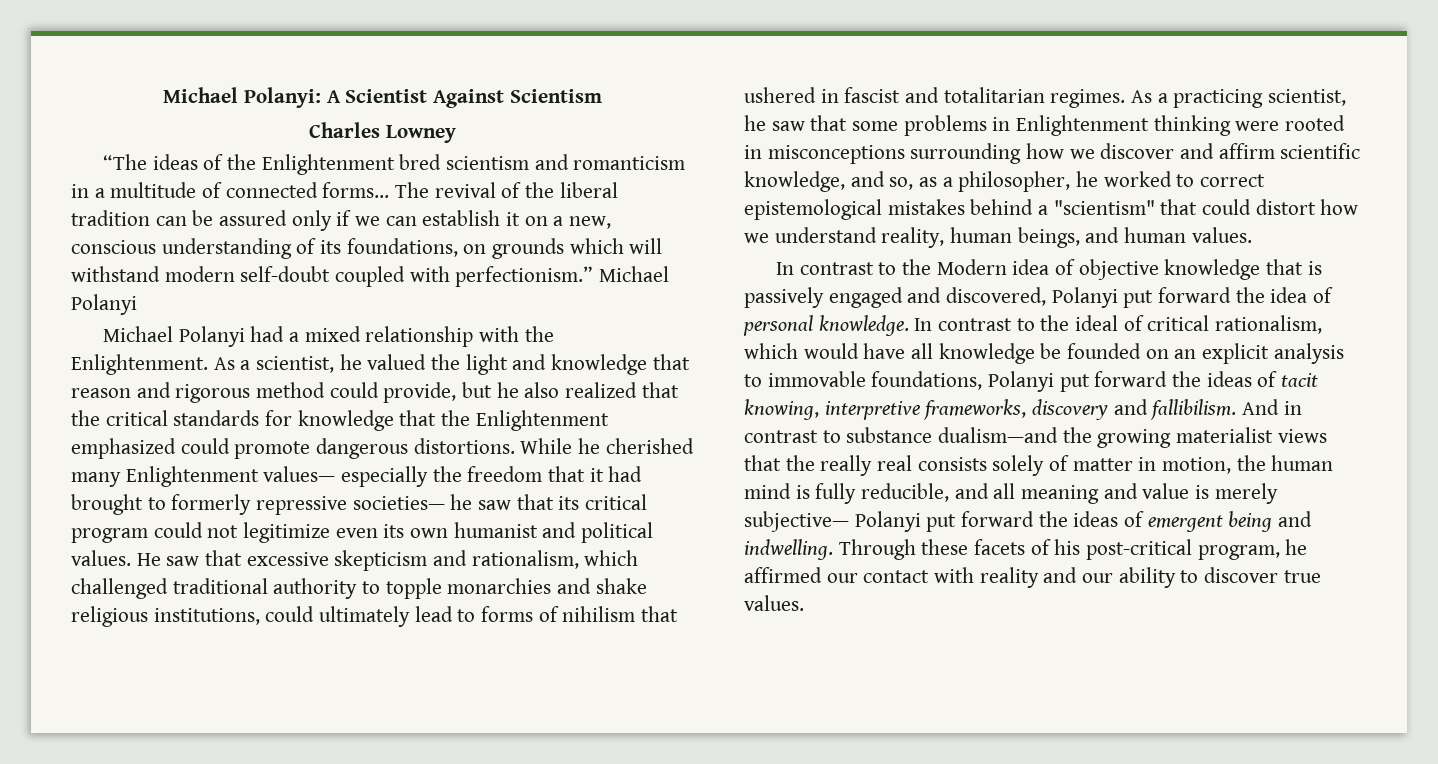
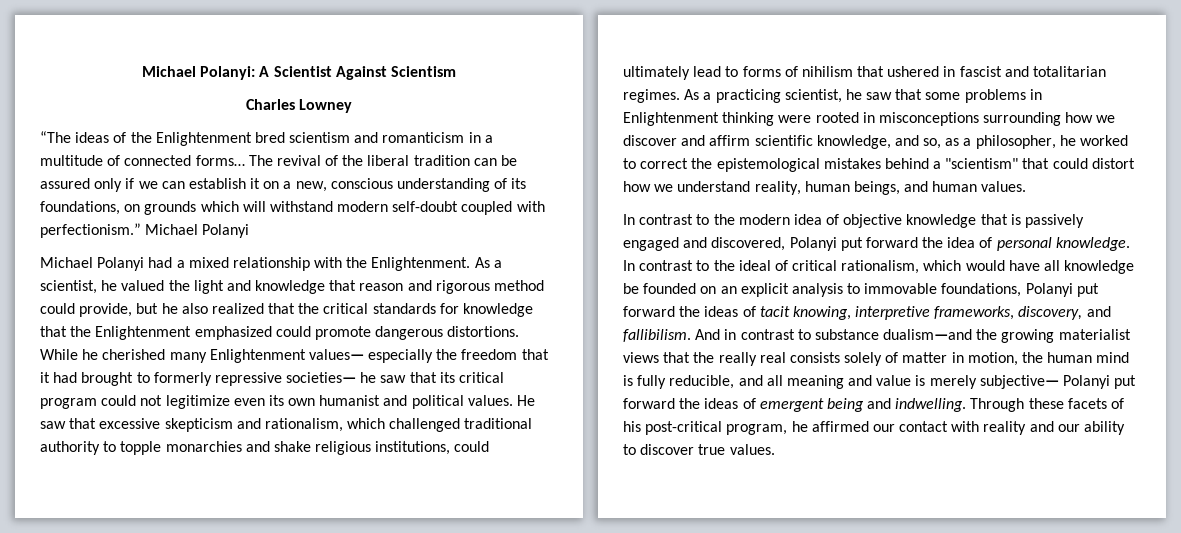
(1266, 180) none -> [691,158,713,169] the
[936,259,1007,275] Modern -> [738,214,790,225] modern
[1032,399,1109,420] discovery -> [1018,306,1083,320] discovery,

